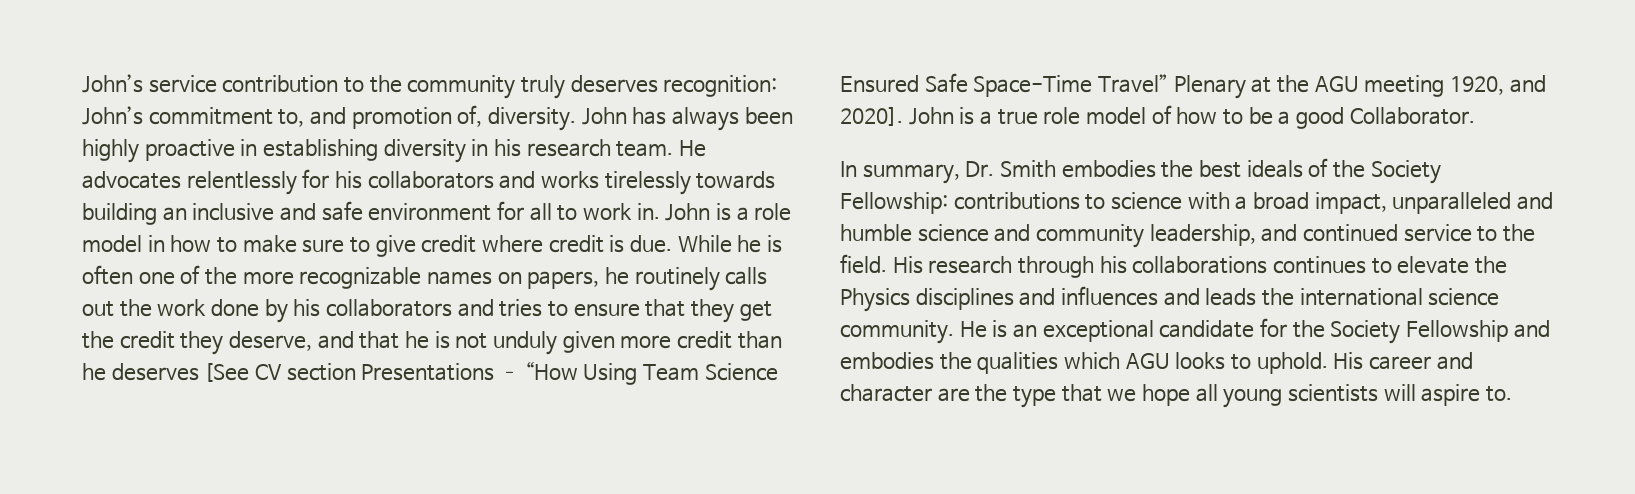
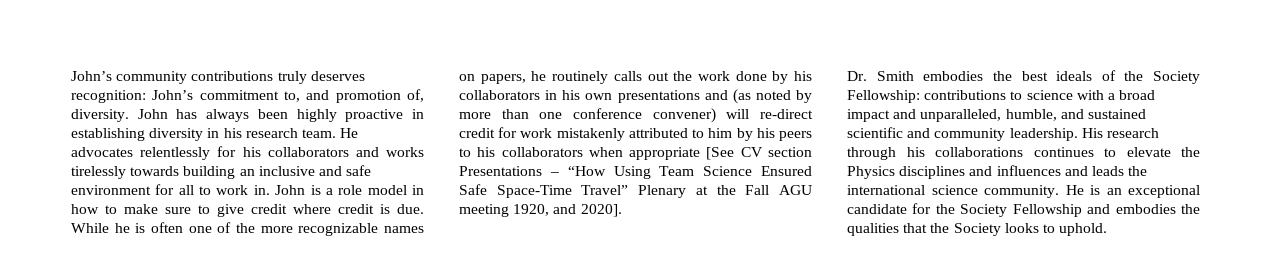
[82,74,516,99] John’s service contribution to the community -> [71,71,274,84] John’s community contributions
[457,299,772,323] [82,331,782,355] [82,363,199,381] and tries to ensure that they get the credit they deserve, and that he is not unduly given more credit than he deserves -> [545,89,812,104] [459,108,813,123] [459,127,812,141] [459,147,701,160] in his own presentations and (as noted by more than one conference convener) will re-direct credit for work mistakenly attributed to him by his peers to his collaborators when appropriate
(1309, 84) none -> [745,185,770,195] Fall
[908,105,1475,129] [840,161,960,184] John is a true role model of how to be a good Collaborator. // In summary, -> (622, 210) //
[1314,192,1554,214] [840,224,1535,248] [840,254,887,274] impact, unparalleled and humble science and community leadership, and continued service to the field. -> [847,109,1146,122] [847,127,1078,141] impact and unparalleled, humble, and sustained scientific and community leadership.
[1064,352,1473,374] [840,384,1512,408] which AGU looks to uphold. His career and character are the type that we hope all young scientists will aspire to. -> [903,223,1108,236] that the Society looks to uphold.

